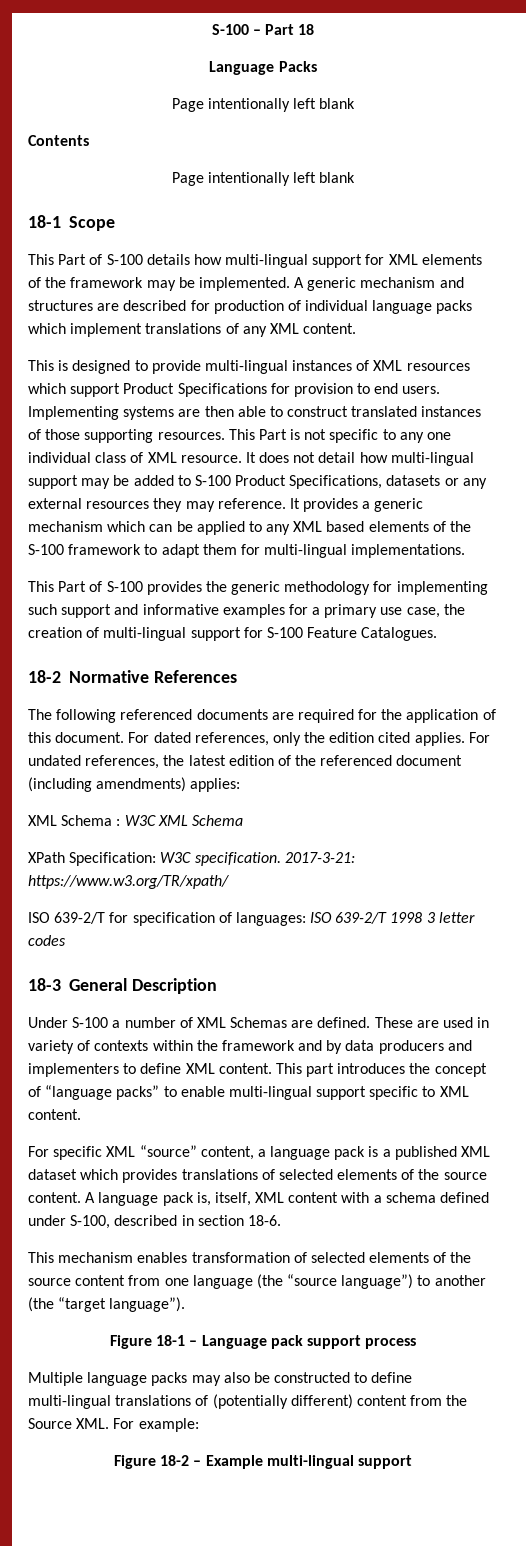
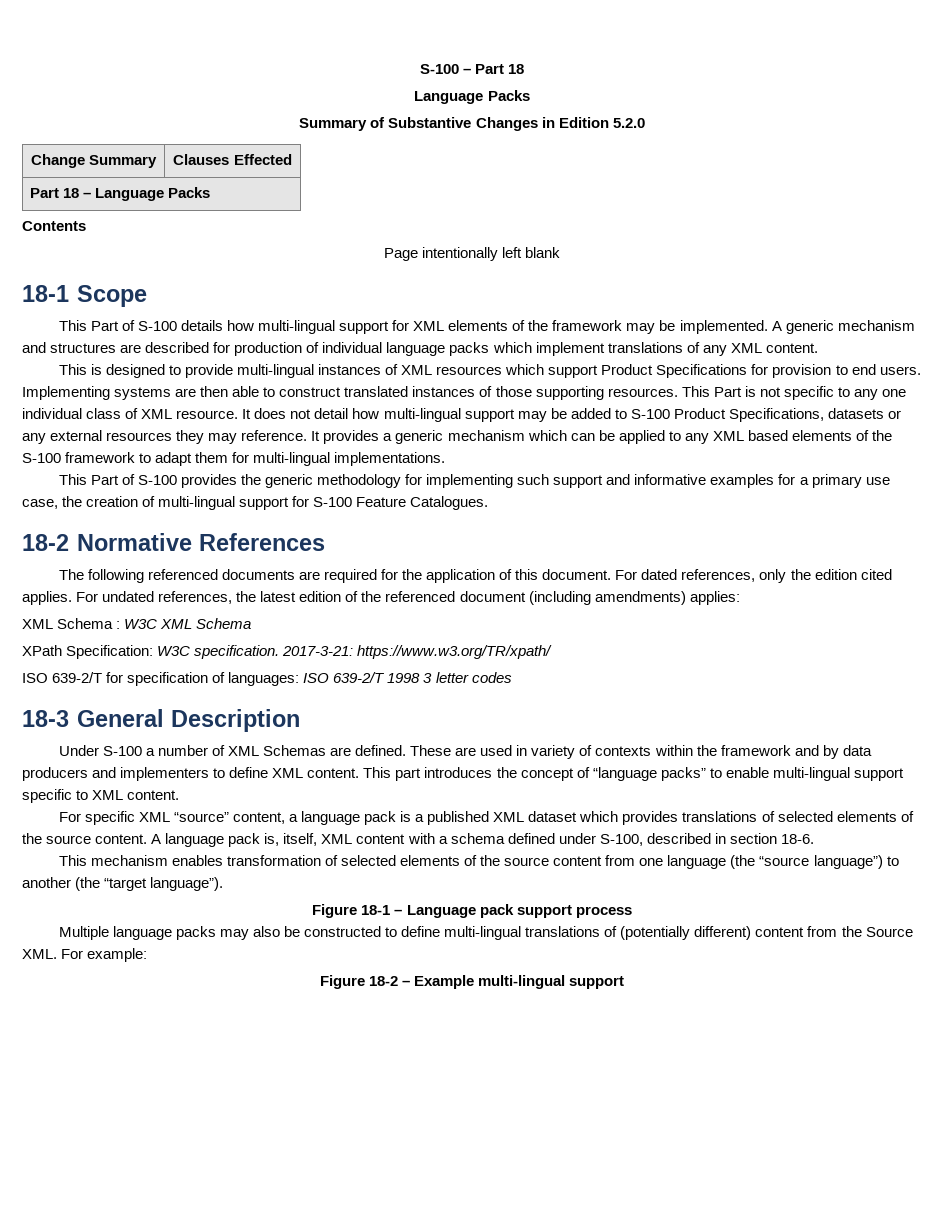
[171,98,356,112] Page intentionally left blank -> [299,117,645,131] [30,154,158,168] [173,154,292,165] [29,187,210,201] Summary of Substantive Changes in Edition 5.2.0 // Change Summary | Clauses Effected // Part 18 – Language Packs

